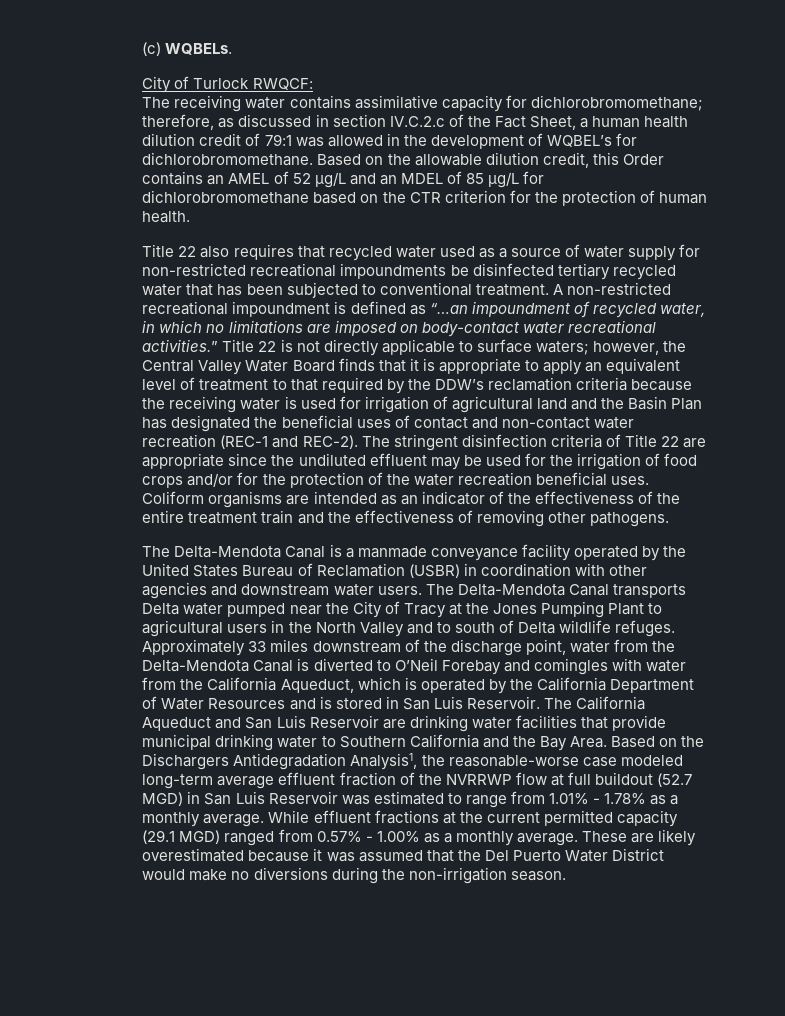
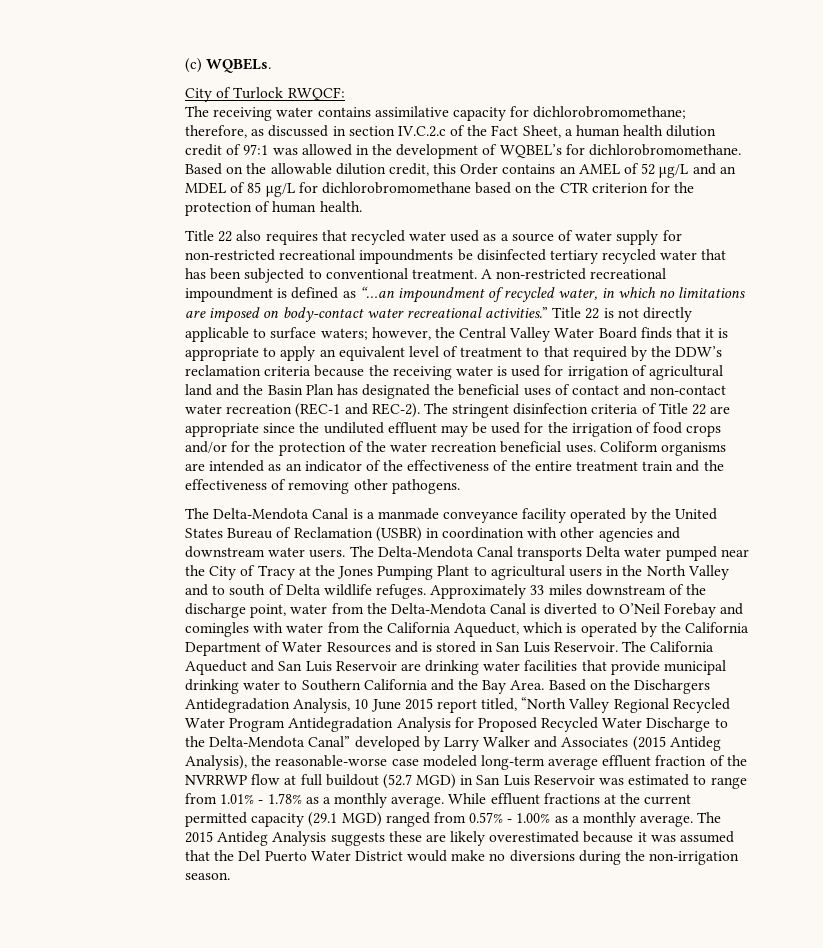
[264,134,292,146] 79:1 -> [243,144,269,155] 97:1
[350,753,418,770] Analysis1, -> [293,697,730,713] [184,717,728,732] [184,736,721,751] [184,755,247,770] Analysis, 10 June 2015 report titled, “North Valley Regional Recycled Water Program Antidegradation Analysis for Proposed Recycled Water Discharge to the Delta-Mendota Canal” developed by Larry Walker and Associates (2015 Antideg Analysis),
[581,831,627,842] These -> [697,812,722,823] [184,831,422,846] The 2015 Antideg Analysis suggests these

